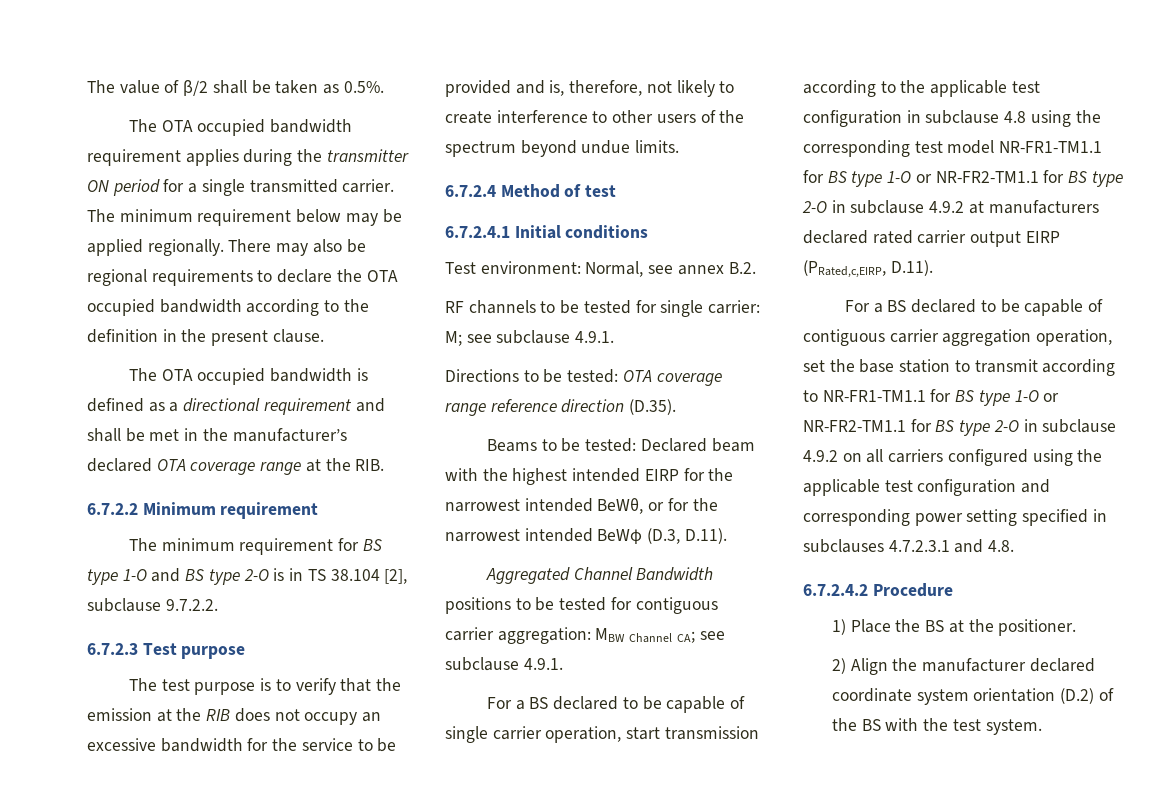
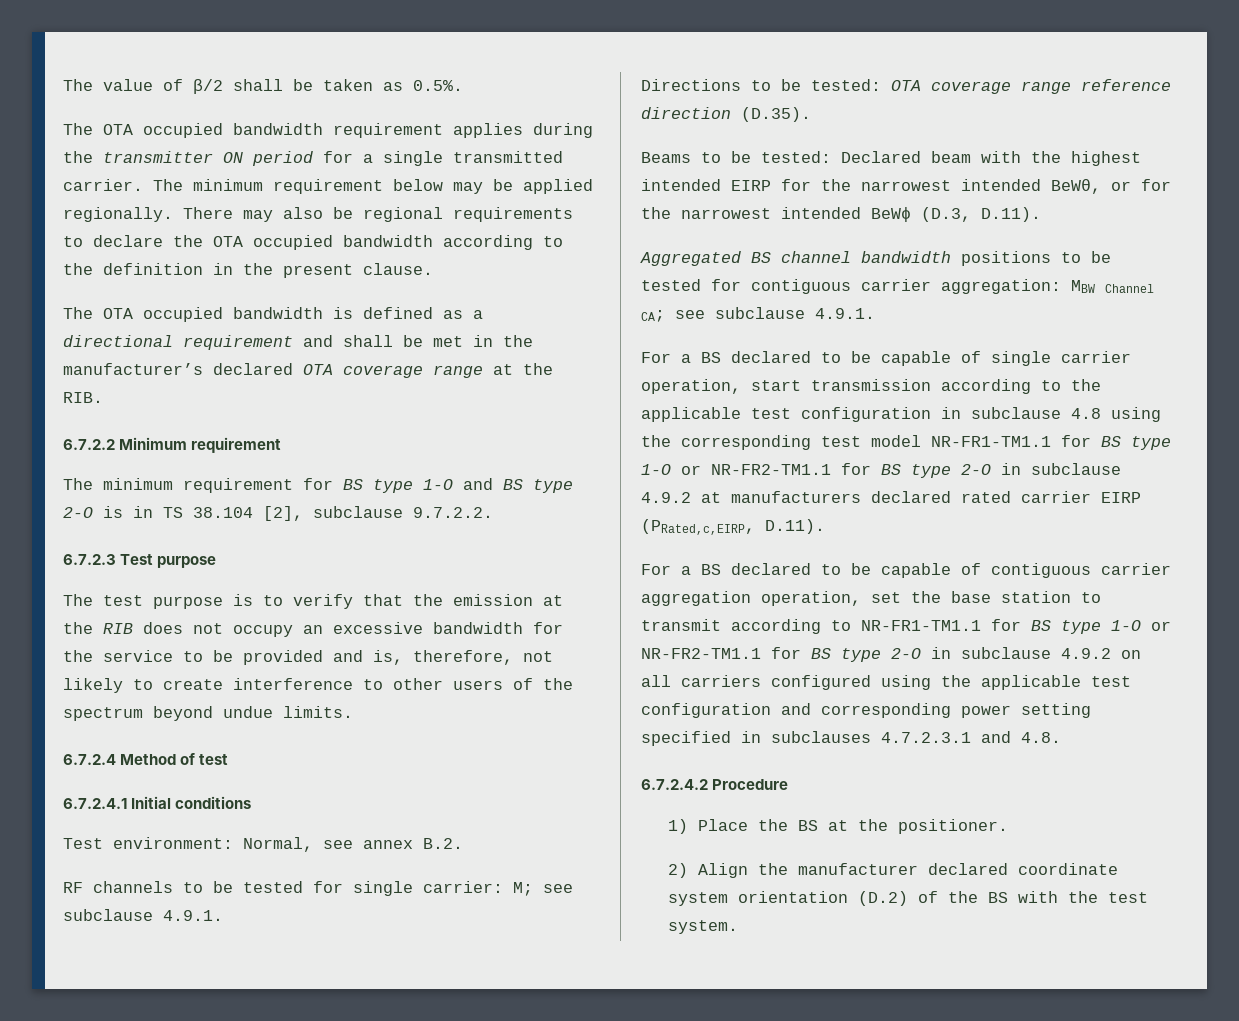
[573,567,714,581] Channel Bandwidth -> [751,251,951,263] BS channel bandwidth
[970,231,1022,247] output -> (1091, 497) none

